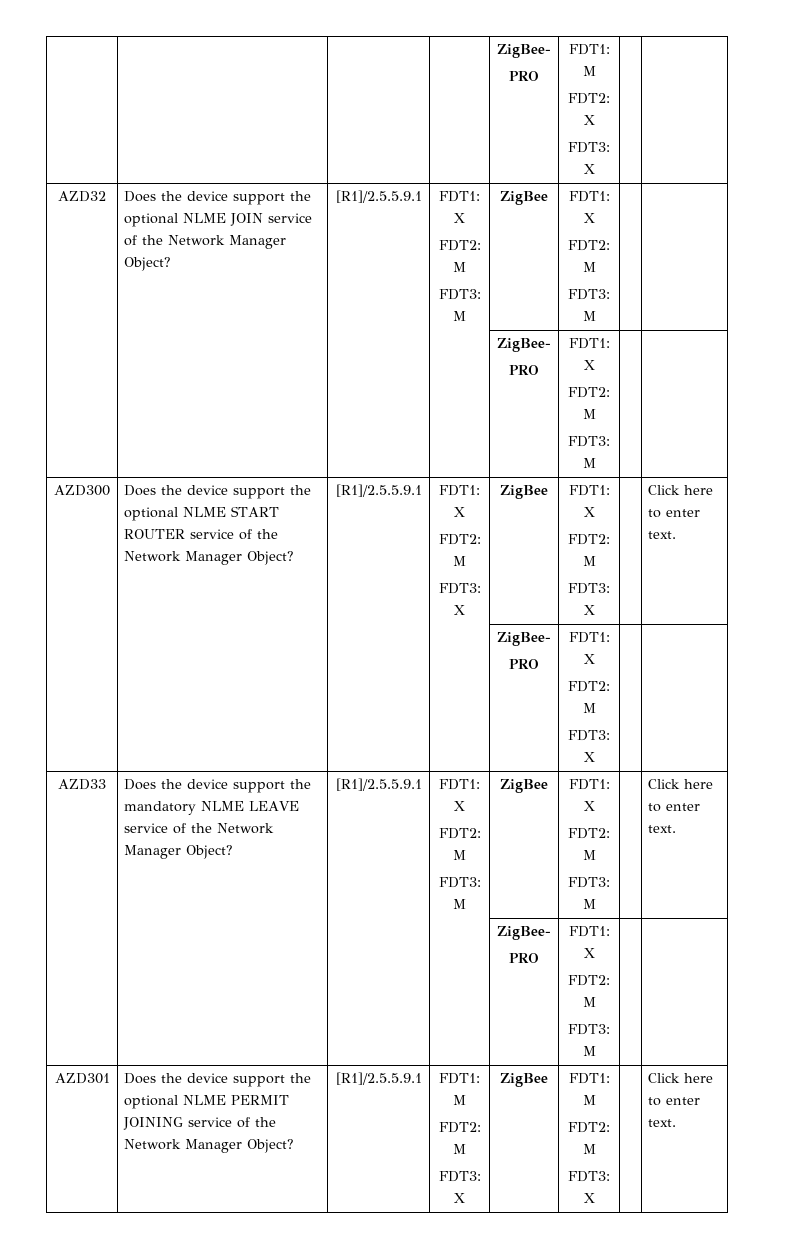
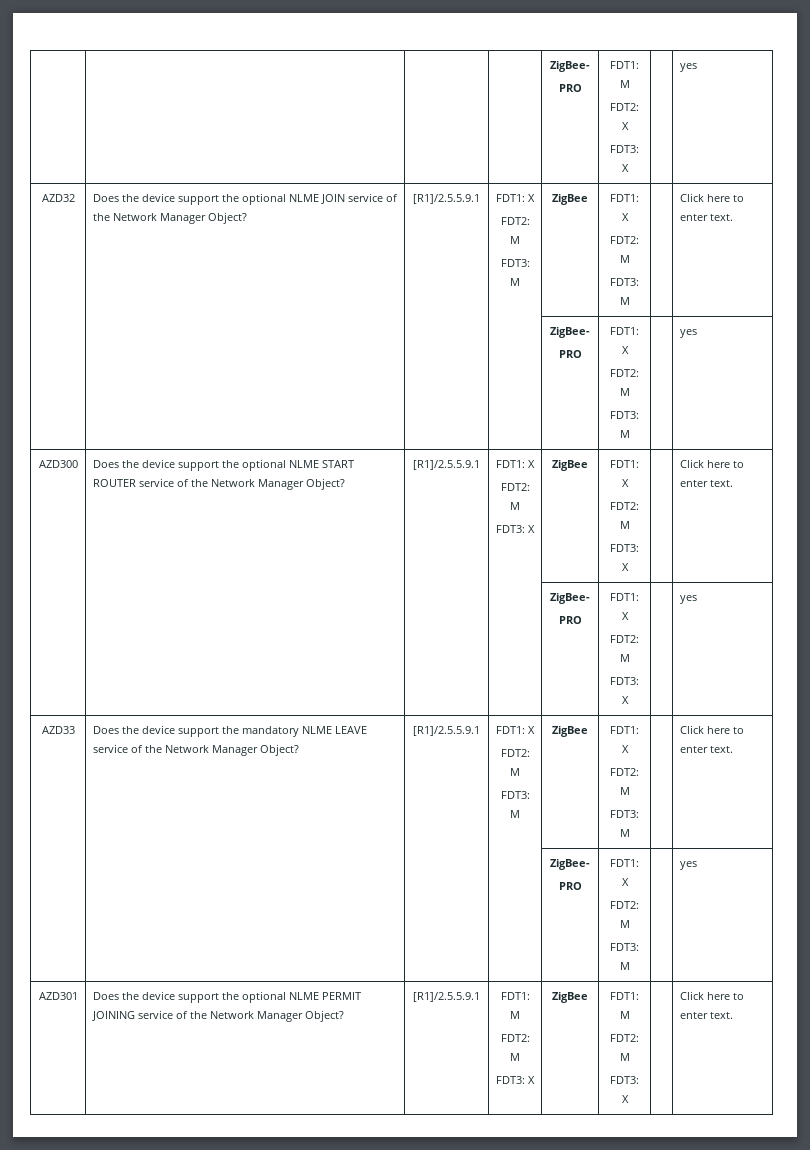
(595, 169) none -> [679,63,697,72] yes
[497,338,551,352] [509,365,539,375] [568,338,610,349] [583,360,595,370] [568,387,610,398] [582,409,596,419] [568,436,610,447] [582,458,596,468] // | | | | ZigBee- // PRO | FDT1: X // FDT2: M // FDT3: M | | -> [679,193,744,202] [679,214,733,221] [550,327,590,338] [558,350,582,358] [610,327,639,335] [621,346,629,354] [610,369,639,377] [619,388,630,396] [610,411,639,419] [619,430,630,438] [679,329,697,338] Click here to enter text. // | | | | ZigBee- // PRO | FDT1: X // FDT2: M // FDT3: M | | yes
(595, 757) none -> [679,595,697,604] yes
(596, 1051) none -> [679,861,697,870] yes

